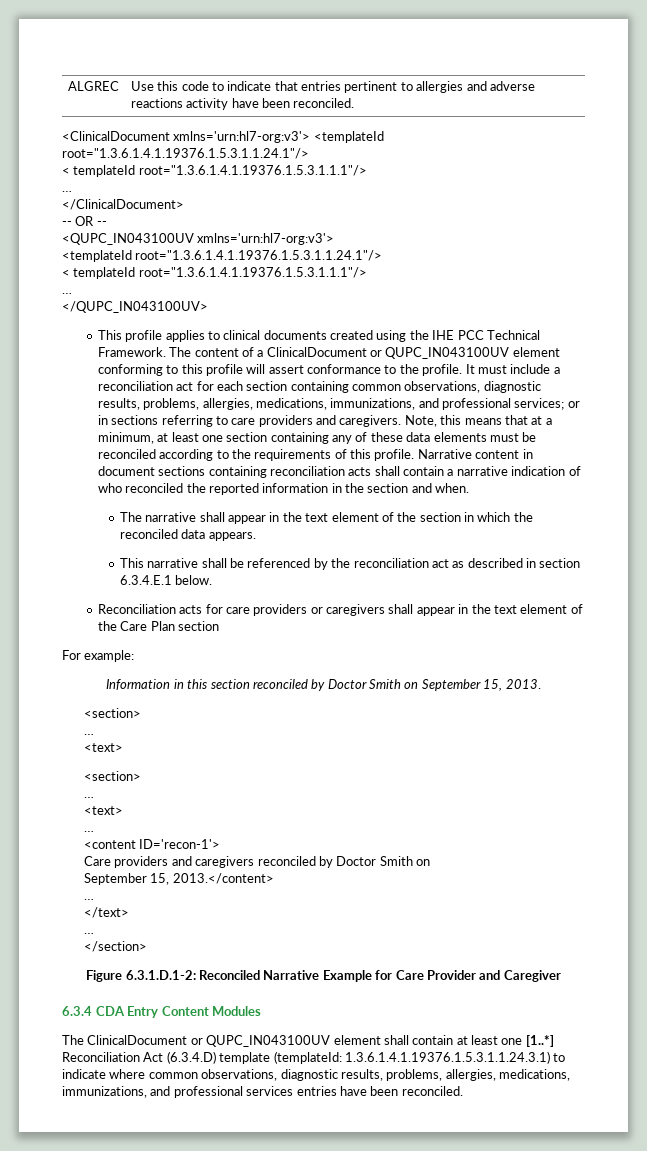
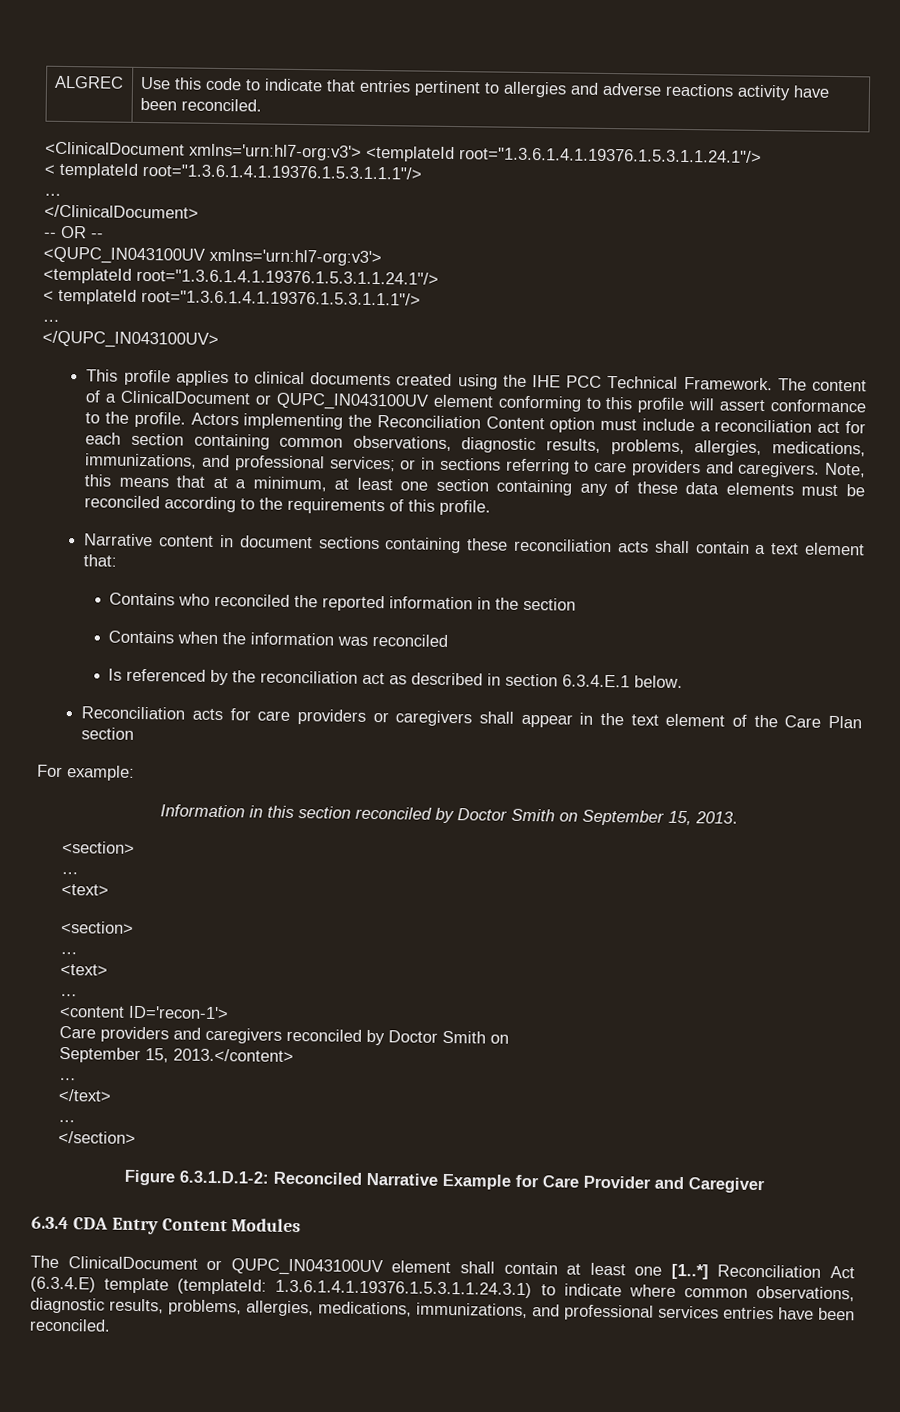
[465,364,475,374] It -> [190,412,596,433] Actors implementing the Reconciliation Content option
(415, 455) none -> (492, 507) //
(267, 472) none -> [467,538,509,551] these
[456,466,581,476] narrative indication of -> [770,542,865,556] [83,554,118,567] [109,592,176,606] text element that: // Contains
[411,483,470,493] [119,512,533,524] [119,529,256,541] [119,558,245,568] and when. // The narrative shall appear in the text element of the section in which the reconciled data appears. // This narrative shall be -> [108,630,449,647] [108,668,123,681] // Contains when the information was reconciled // Is
[166,1051,216,1064] (6.3.4.D) -> [30,1276,96,1293] (6.3.4.E)

